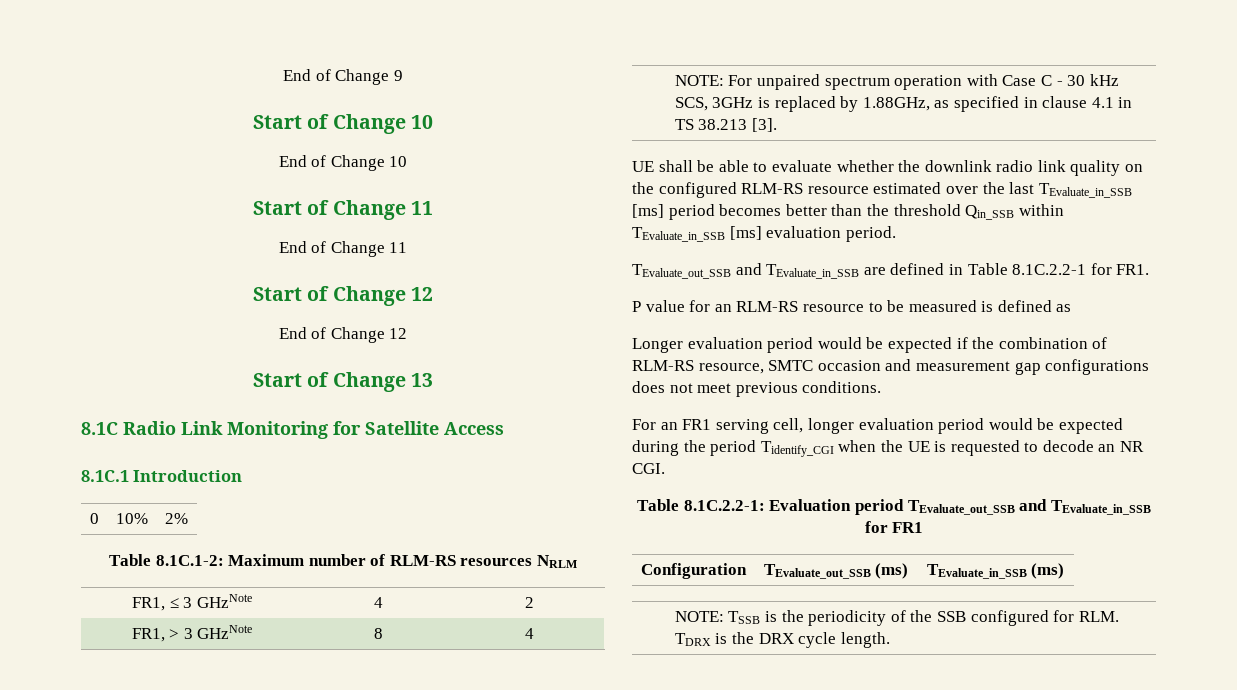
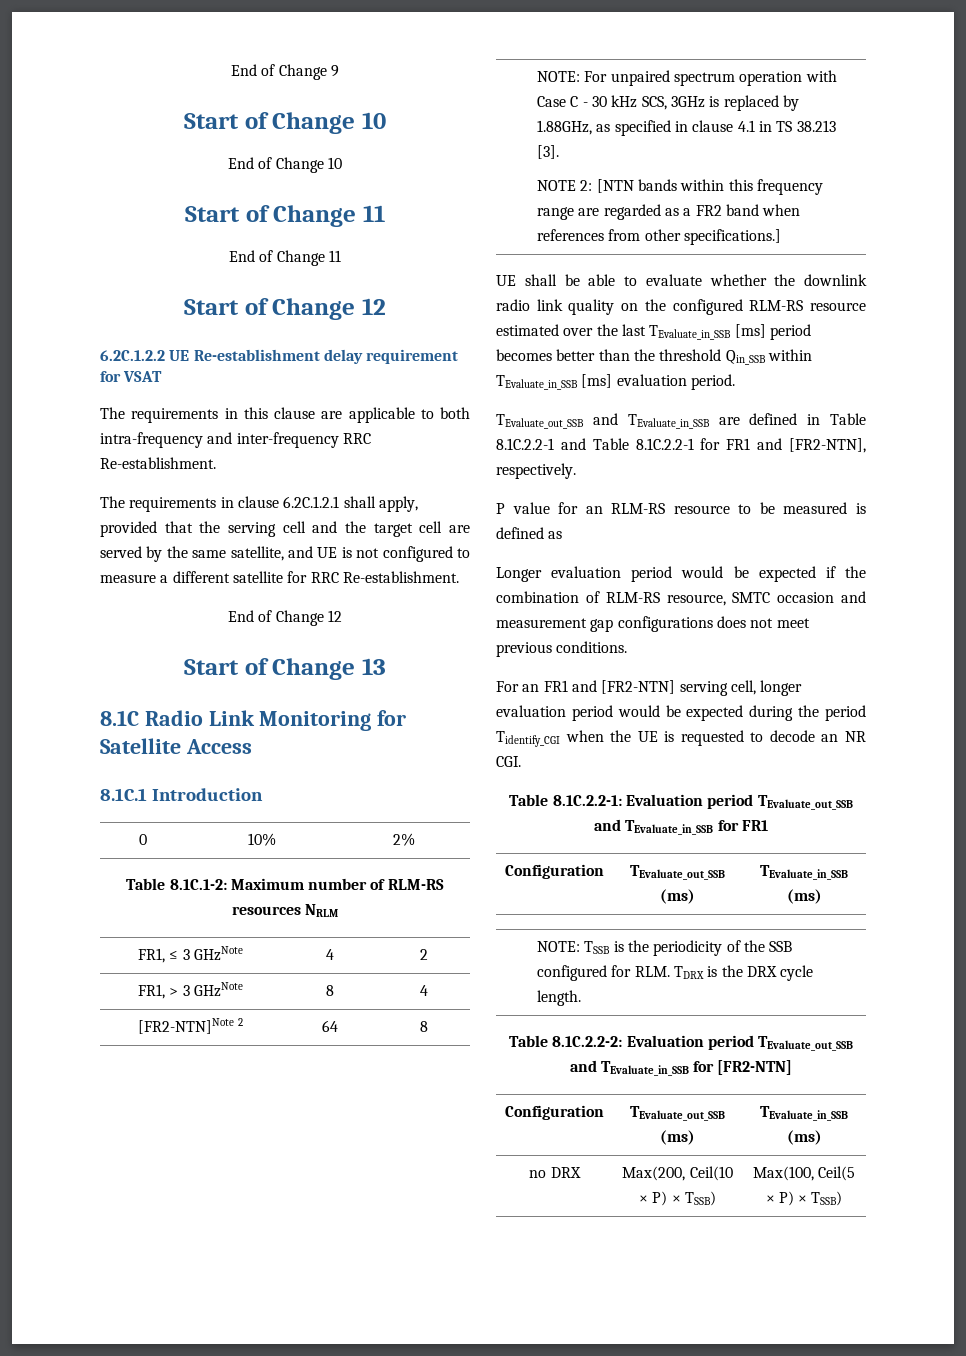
(433, 294) none -> [100,349,459,364] [100,371,163,382] [100,407,470,423] [100,432,371,448] [100,457,216,469] [100,496,418,512] [100,521,471,537] [100,546,470,562] [100,571,459,583] // 6.2C.1.2.2 UE Re-establishment delay requirement for VSAT // The requirements in this clause are applicable to both intra-frequency and inter-frequency RRC Re-establishment. // The requirements in clause 6.2C.1.2.1 shall apply, provided that the serving cell and the target cell are served by the same satellite, and UE is not configured to measure a different satellite for RRC Re-establishment.
(534, 633) none -> [137,1018,244,1034] [321,1020,338,1032] [420,1021,428,1032] // [FR2-NTN]Note 2 | 64 | 8
(777, 125) none -> [536,179,823,195] [536,204,801,220] [536,229,781,245] // NOTE 2: [NTN bands within this frequency range are regarded as a FR2 band when references from other specifications.]
[1090,263,1150,275] for FR1. -> [560,438,866,453] [496,463,576,479] and Table 8.1C.2.2-1 for FR1 and [FR2-NTN], respectively.
(712, 424) none -> [571,680,676,694] and [FR2-NTN]
(890, 640) none -> [508,1035,854,1051] [569,1060,793,1076] [505,1105,604,1120] [630,1106,725,1121] [660,1130,695,1145] [760,1106,848,1121] [786,1130,822,1145] [529,1167,581,1178] [622,1166,733,1181] [639,1191,716,1206] [752,1166,856,1181] [765,1191,843,1206] // Table 8.1C.2.2-2: Evaluation period TEvaluate_out_SSB and TEvaluate_in_SSB for [FR2-NTN] // Configuration | TEvaluate_out_SSB (ms) | TEvaluate_in_SSB (ms) // no DRX | Max(200, Ceil(10 × P) × TSSB) | Max(100, Ceil(5 × P) × TSSB)

